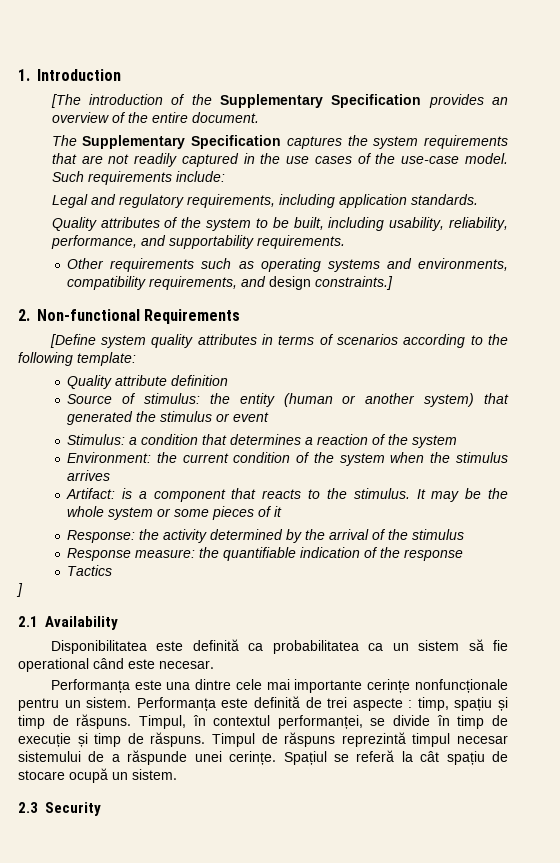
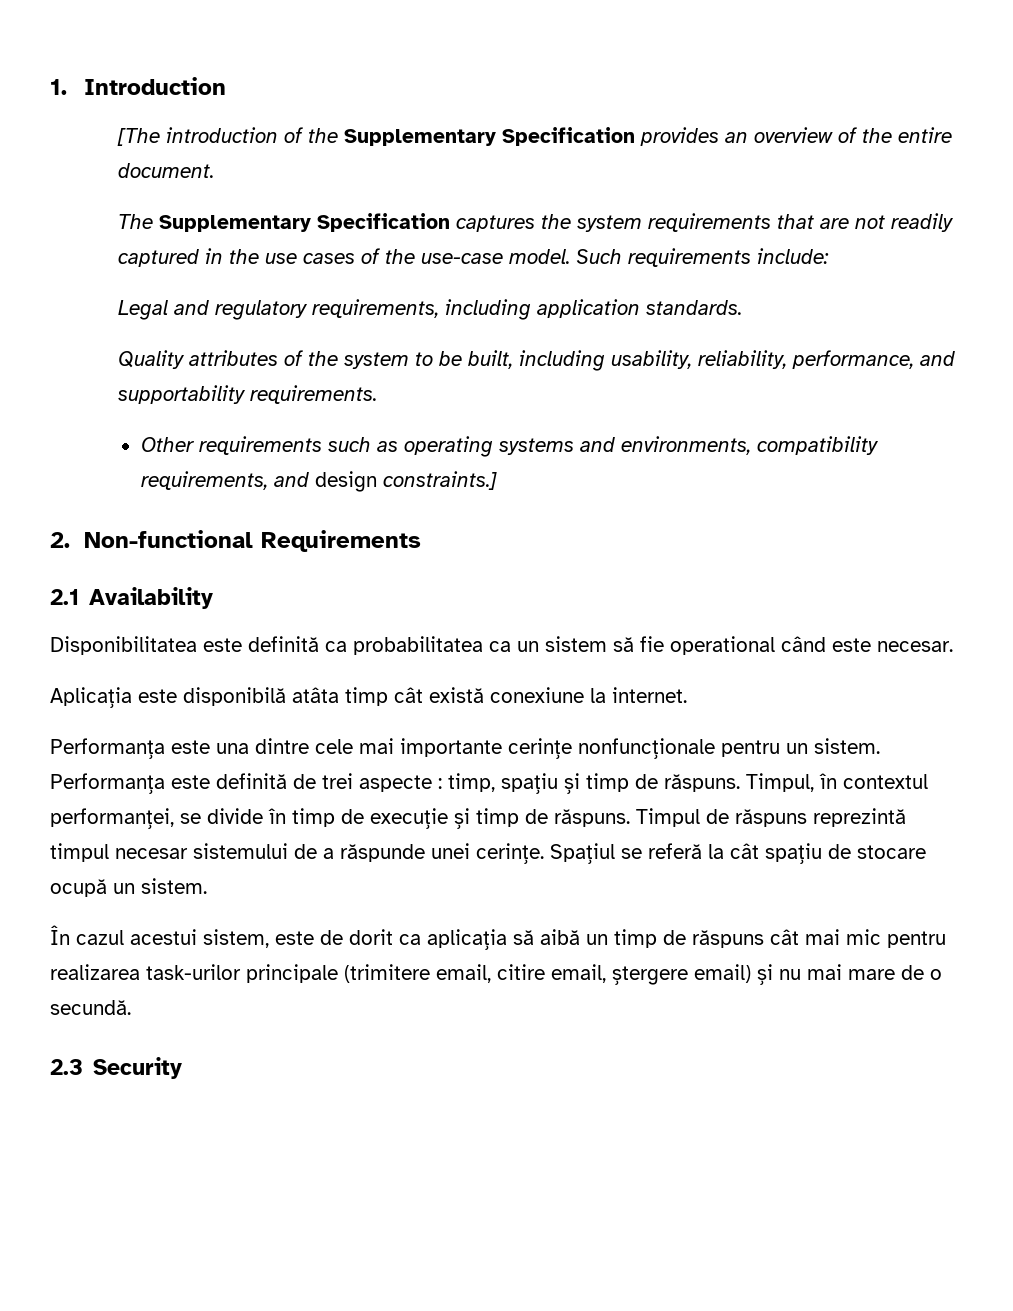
[49,334,509,348] [18,352,136,366] [67,375,229,389] [67,393,509,407] [67,411,270,425] [67,434,458,448] [67,452,508,466] [67,470,111,481] [66,488,508,502] [67,506,283,520] [67,529,465,543] [67,547,464,561] [67,565,113,576] [16,583,23,597] // [Define system quality attributes in terms of scenarios according to the following template: // Quality attribute definition // Source of stimulus: the entity (human or another system) that generated the stimulus or event // Stimulus: a condition that determines a reaction of the system // Environment: the current condition of the system when the stimulus arrives // Artifact: is a component that reacts to the stimulus. It may be the whole system or some pieces of it // Response: the activity determined by the arrival of the stimulus // Response measure: the quantifiable indication of the response // Tactics // ] -> (422, 541) none
(214, 664) none -> [50,687,687,708] // Aplicaţia este disponibilă atâta timp cât există conexiune la internet.
(177, 774) none -> [50,925,946,950] [50,964,942,985] [50,1000,131,1015] // În cazul acestui sistem, este de dorit ca aplicația să aibă un timp de răspuns cât mai mic pentru realizarea task-urilor principale (trimitere email, citire email, ștergere email) și nu mai mare de o secundă.

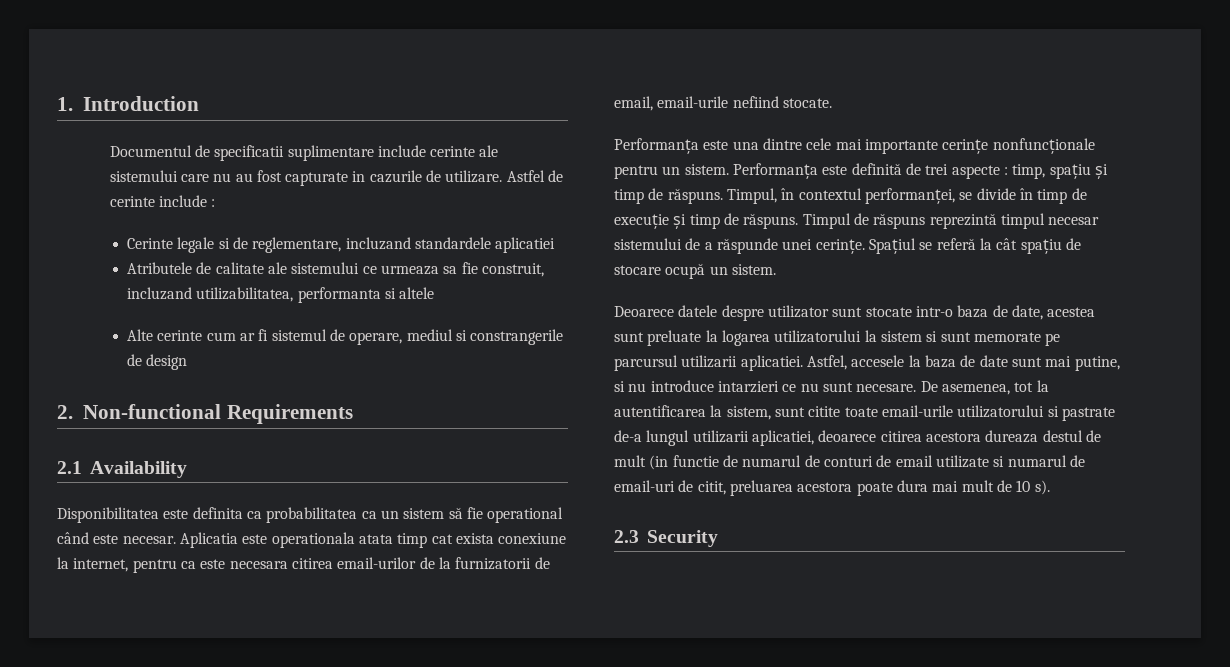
[117,127,953,146] [118,163,215,178] [118,213,955,232] [118,248,830,267] [118,299,743,320] [118,350,956,371] [118,385,378,404] [140,436,879,457] [140,471,309,490] [The introduction of the Supplementary Specification provides an overview of the entire document. // The Supplementary Specification captures the system requirements that are not readily captured in the use cases of the use-case model. Such requirements include: // Legal and regulatory requirements, including application standards. // Quality attributes of the system to be built, including usability, reliability, performance, and supportability requirements. // Other requirements such as operating systems and environments, compatibility requirements, and -> [109,145,499,161] [109,170,564,186] [109,195,216,207] [127,237,556,253] [127,262,545,277] [127,287,435,303] [127,329,564,345] [127,354,143,366] Documentul de specificatii suplimentare include cerinte ale sistemului care nu au fost capturate in cazurile de utilizare. Astfel de cerinte include : // Cerinte legale si de reglementare, incluzand standardele aplicatiei // Atributele de calitate ale sistemului ce urmeaza sa fie construit, incluzand utilizabilitatea, performanta si altele // Alte cerinte cum ar fi sistemul de operare, mediul si constrangerile de
[382,471,497,490] constraints.] -> (188, 362) none
[248,636,319,652] definită -> [192,507,243,519] definita
[50,687,687,708] // Aplicaţia este disponibilă atâta timp cât există conexiune la internet. -> [179,532,567,548] [57,557,550,573] [614,96,832,111] Aplicatia este operationala atata timp cat exista conexiune la internet, pentru ca este necesara citirea email-urilor de la furnizatorii de email, email-urile nefiind stocate.
[50,925,946,950] [50,964,942,985] [50,1000,131,1015] În cazul acestui sistem, este de dorit ca aplicația să aibă un timp de răspuns cât mai mic pentru realizarea task-urilor principale (trimitere email, citire email, ștergere email) și nu mai mare de o secundă. -> [614,305,1096,321] [614,330,1061,346] [614,355,1120,371] [614,380,1049,395] [614,405,1115,421] [614,430,1101,446] [614,455,1085,470] [614,480,1050,496] Deoarece datele despre utilizator sunt stocate intr-o baza de date, acestea sunt preluate la logarea utilizatorului la sistem si sunt memorate pe parcursul utilizarii aplicatiei. Astfel, accesele la baza de date sunt mai putine, si nu introduce intarzieri ce nu sunt necesare. De asemenea, tot la autentificarea la sistem, sunt citite toate email-urile utilizatorului si pastrate de-a lungul utilizarii aplicatiei, deoarece citirea acestora dureaza destul de mult (in functie de numarul de conturi de email utilizate si numarul de email-uri de citit, preluarea acestora poate dura mai mult de 10 s).

